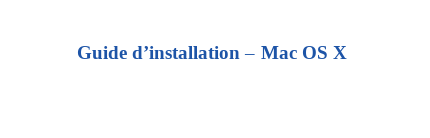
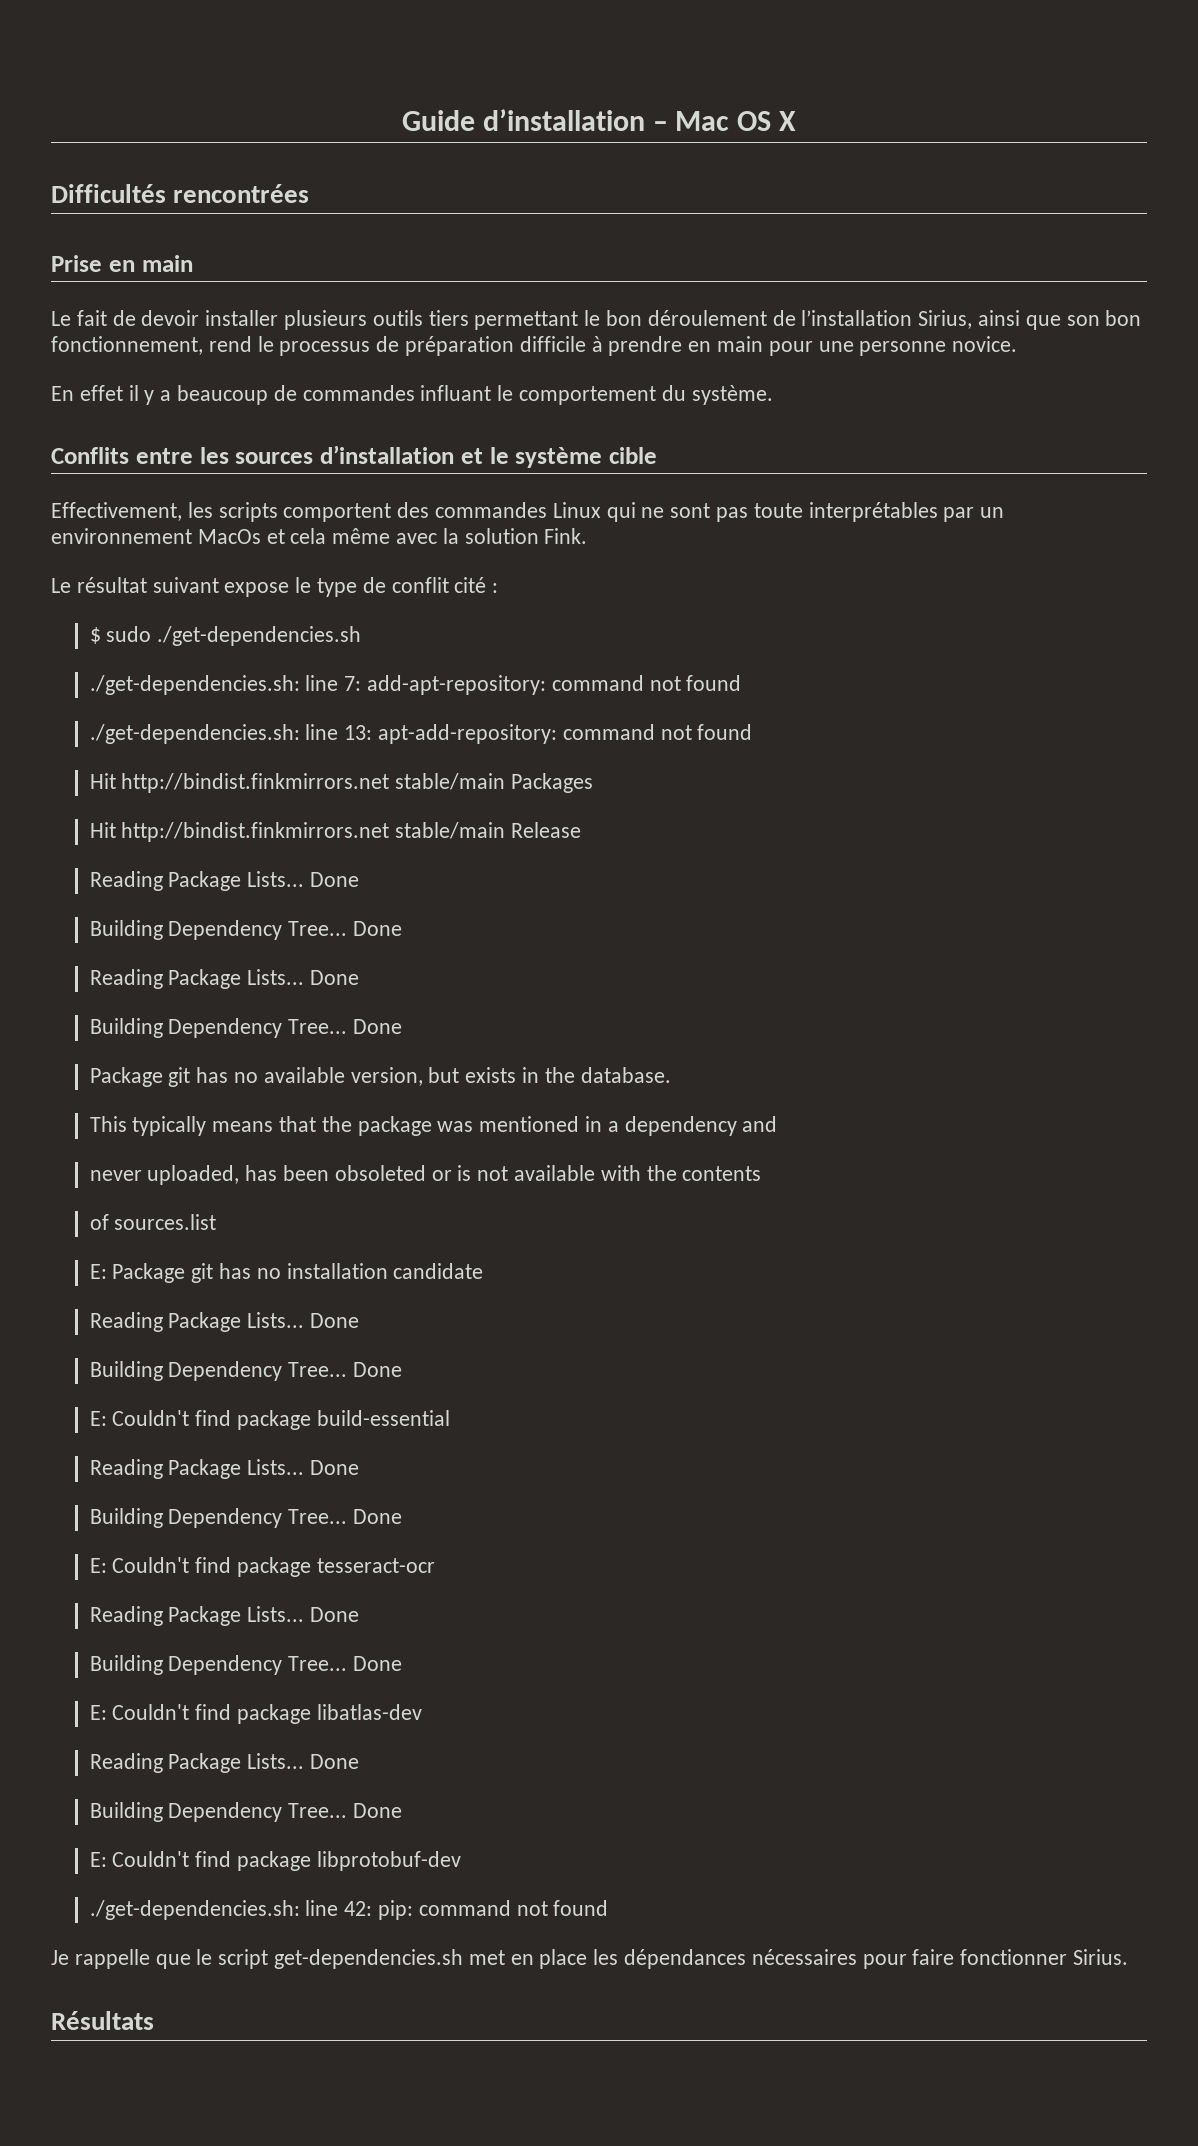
(347, 52) none -> [51,184,310,203] [51,255,193,272] [51,310,1142,330] [51,336,1018,356] [51,385,773,405] [51,445,657,468] [51,502,1005,522] [51,528,588,544] [51,577,499,597] [89,626,362,646] [89,675,742,695] [89,724,753,744] [89,773,594,793] [89,822,582,842] [89,871,360,891] [89,920,403,940] [89,969,360,989] [89,1018,403,1038] [89,1067,671,1087] [89,1116,778,1136] [89,1165,762,1185] [89,1214,217,1230] [89,1263,484,1283] [89,1312,360,1332] [89,1361,403,1381] [89,1410,450,1430] [89,1459,360,1479] [89,1508,403,1528] [89,1557,435,1577] [89,1606,360,1626] [89,1655,403,1675] [89,1704,422,1724] [89,1753,360,1773] [89,1802,403,1822] [89,1851,461,1871] [89,1900,609,1920] [51,1949,1129,1969] [51,2011,154,2030] // Difficultés rencontrées // Prise en main // Le fait de devoir installer plusieurs outils tiers permettant le bon déroulement de l’installation Sirius, ainsi que son bon fonctionnement, rend le processus de préparation difficile à prendre en main pour une personne novice. // En effet il y a beaucoup de commandes influant le comportement du système. // Conflits entre les sources d’installation et le système cible // Effectivement, les scripts comportent des commandes Linux qui ne sont pas toute interprétables par un environnement MacOs et cela même avec la solution Fink. // Le résultat suivant expose le type de conflit cité : // $ sudo ./get-dependencies.sh // ./get-dependencies.sh: line 7: add-apt-repository: command not found // ./get-dependencies.sh: line 13: apt-add-repository: command not found // Hit http://bindist.finkmirrors.net stable/main Packages // Hit http://bindist.finkmirrors.net stable/main Release // Reading Package Lists... Done // Building Dependency Tree... Done // Reading Package Lists... Done // Building Dependency Tree... Done // Package git has no available version, but exists in the database. // This typically means that the package was mentioned in a dependency and // never uploaded, has been obsoleted or is not available with the contents // of sources.list // E: Package git has no installation candidate // Reading Package Lists... Done // Building Dependency Tree... Done // E: Couldn't find package build-essential // Reading Package Lists... Done // Building Dependency Tree... Done // E: Couldn't find package tesseract-ocr // Reading Package Lists... Done // Building Dependency Tree... Done // E: Couldn't find package libatlas-dev // Reading Package Lists... Done // Building Dependency Tree... Done // E: Couldn't find package libprotobuf-dev // ./get-dependencies.sh: line 42: pip: command not found // Je rappelle que le script get-dependencies.sh met en place les dépendances nécessaires pour faire fonctionner Sirius. // Résultats

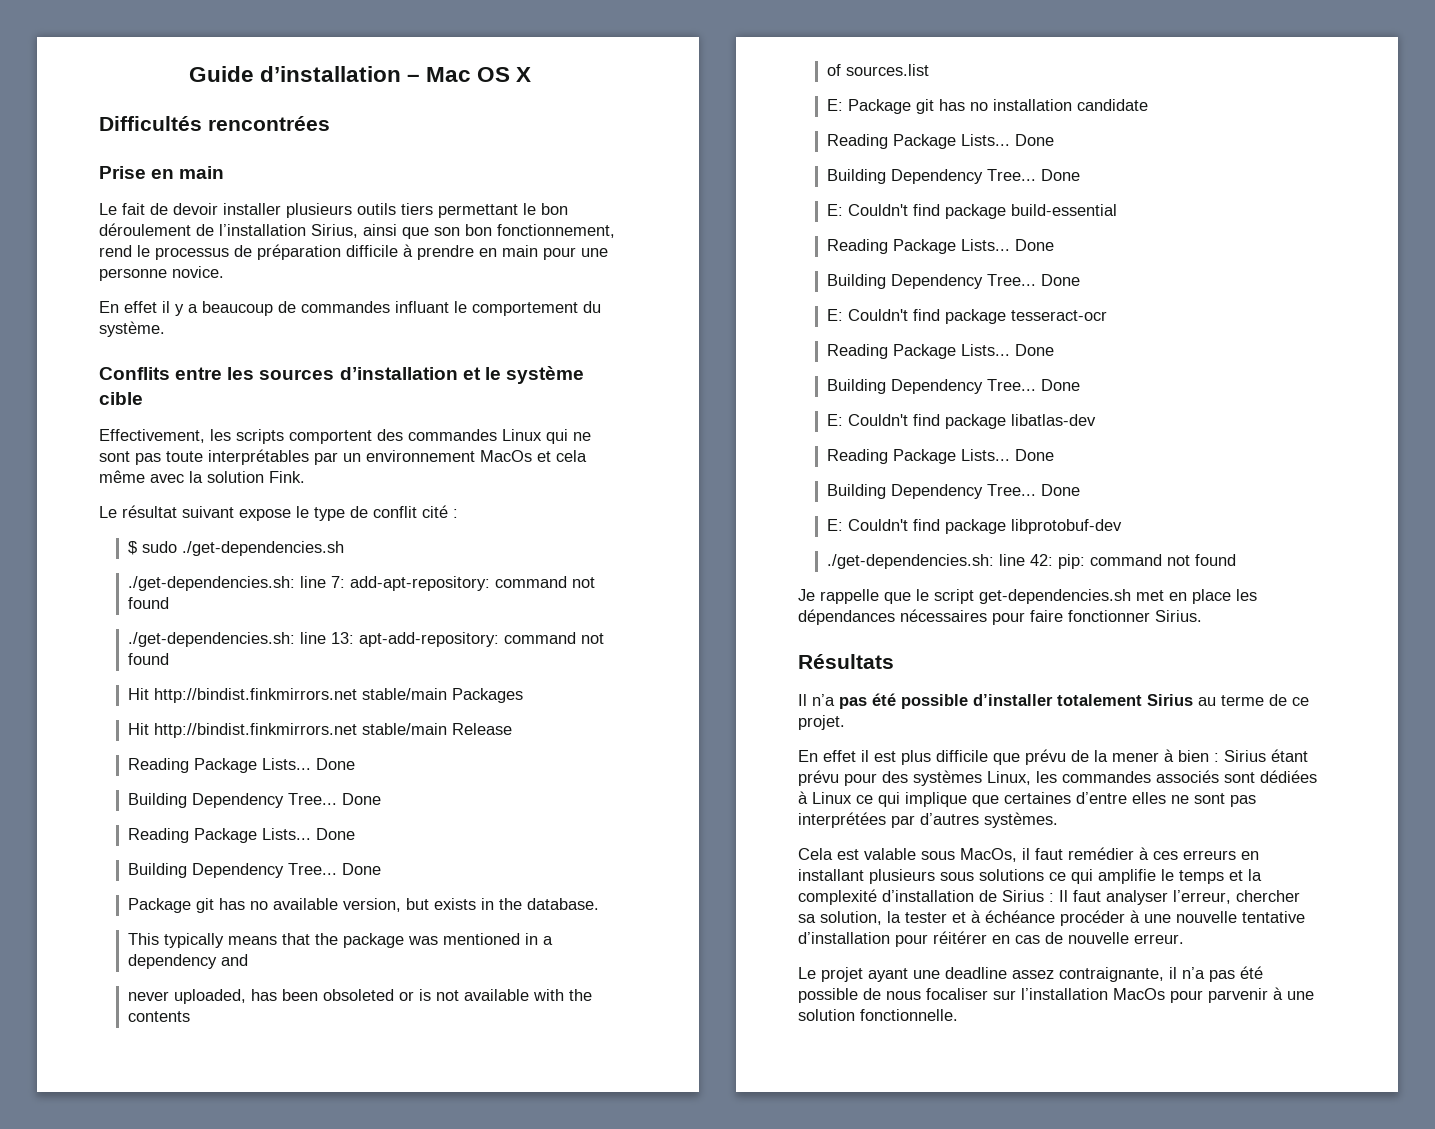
(154, 2020) none -> [798,693,1309,709] [798,715,845,730] [798,749,1308,765] [798,770,1317,786] [798,791,1256,807] [798,812,1058,828] [798,847,1259,862] [798,869,1262,884] [798,889,1300,905] [798,910,1305,926] [798,931,1184,947] [798,966,1263,982] [798,987,1314,1003] [798,1009,958,1021] // Il n’a pas été possible d’installer totalement Sirius au terme de ce projet. // En effet il est plus difficile que prévu de la mener à bien : Sirius étant prévu pour des systèmes Linux, les commandes associés sont dédiées à Linux ce qui implique que certaines d’entre elles ne sont pas interprétées par d’autres systèmes. // Cela est valable sous MacOs, il faut remédier à ces erreurs en installant plusieurs sous solutions ce qui amplifie le temps et la complexité d’installation de Sirius : Il faut analyser l’erreur, chercher sa solution, la tester et à échéance procéder à une nouvelle tentative d’installation pour réitérer en cas de nouvelle erreur. // Le projet ayant une deadline assez contraignante, il n’a pas été possible de nous focaliser sur l’installation MacOs pour parvenir à une solution fonctionnelle.

